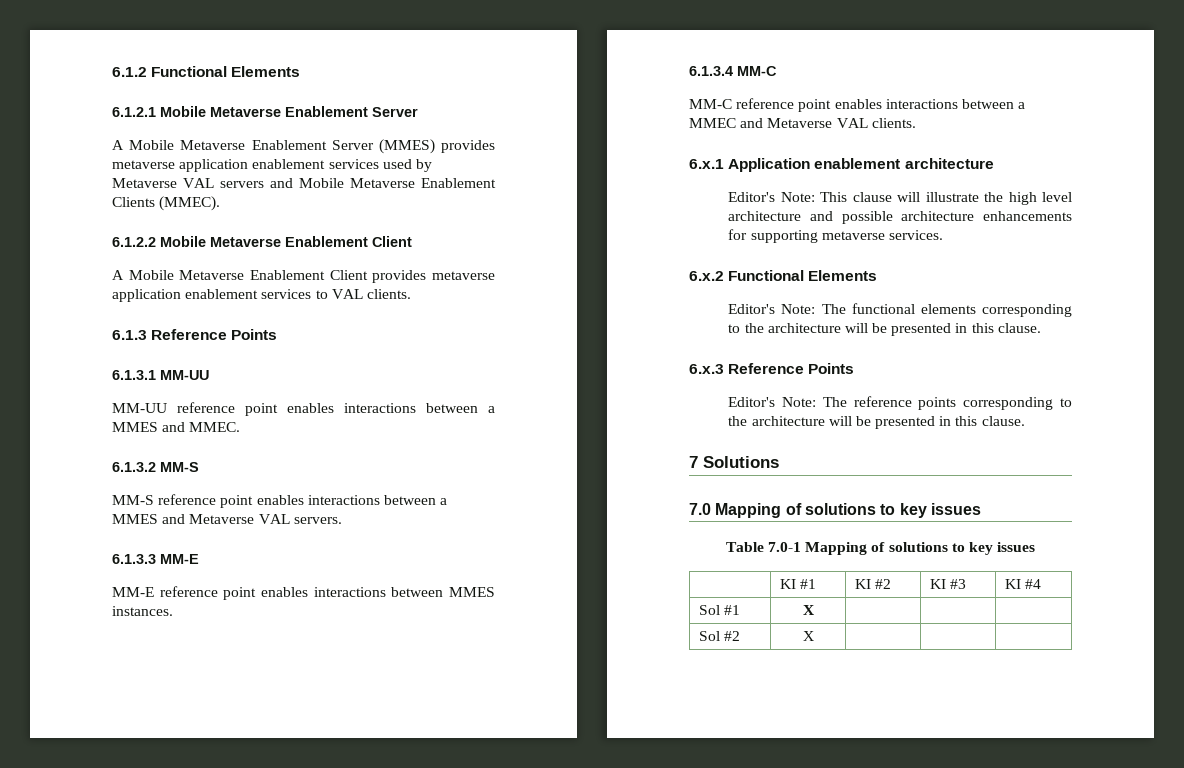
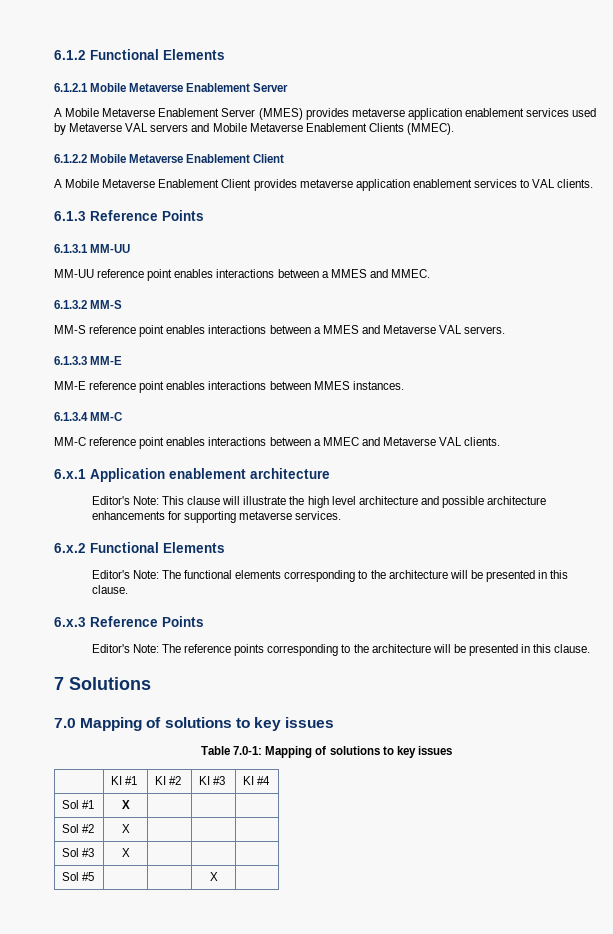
[768,542,802,552] 7.0-1 -> [233,746,263,755] 7.0-1:
(814, 636) none -> [61,848,94,857] [121,848,130,857] [61,872,94,881] [209,872,218,881] // Sol #3 | X | | | // Sol #5 | | | X |

